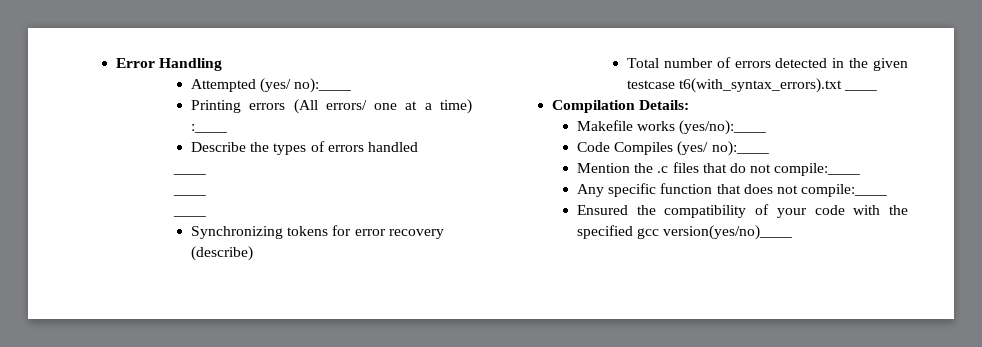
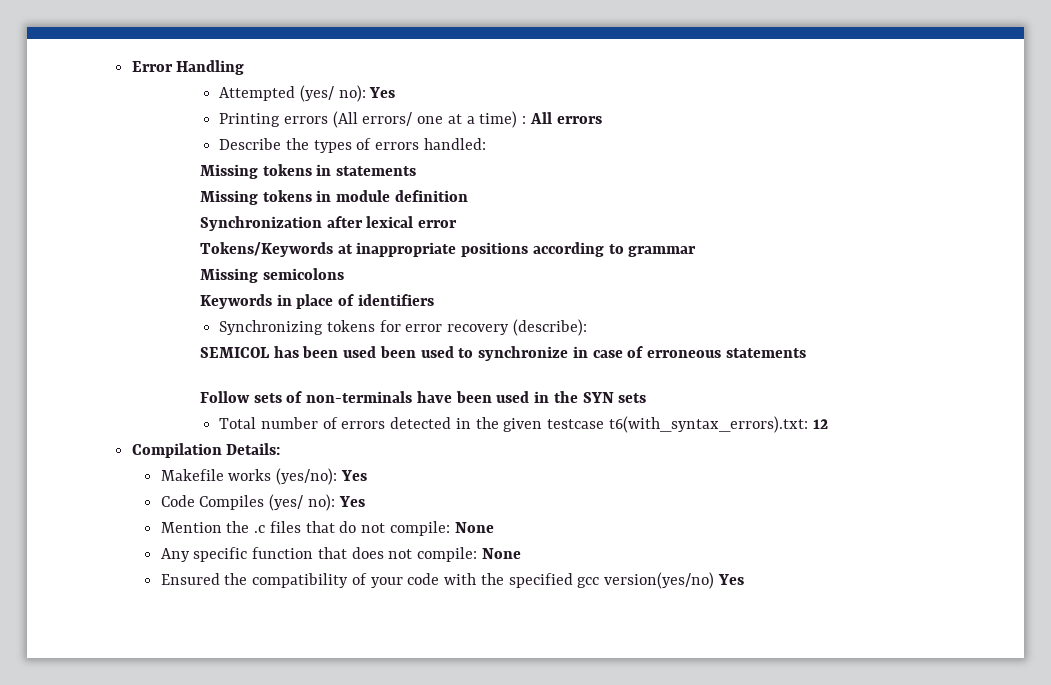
[294,78,352,93] no):____ -> [338,85,396,102] no): Yes
[191,124,228,133] :____ -> [522,112,602,124] : All errors
[367,142,418,152] [173,173,207,175] [173,194,207,196] [173,215,207,217] handled // ____ // ____ // ____ -> [423,138,486,150] [200,164,417,179] [200,190,468,205] [200,216,458,231] [200,242,697,257] [200,268,344,283] [200,294,434,309] handled: // Missing tokens in statements // Missing tokens in module definition // Synchronization after lexical error // Tokens/Keywords at inappropriate positions according to grammar // Missing semicolons // Keywords in place of identifiers
[191,246,254,261] (describe) -> [512,319,587,336] [200,346,806,361] [200,391,647,403] (describe): // SEMICOL has been used been used to synchronize in case of erroneous statements // Follow sets of non-terminals have been used in the SYN sets
[679,78,878,93] t6(with_syntax_errors).txt ____ -> [608,416,828,433] t6(with_syntax_errors).txt: 12
[679,120,767,135] (yes/no):____ -> [276,468,367,485] (yes/no): Yes
[711,141,769,156] no):____ -> [307,494,365,511] no): Yes
[774,163,861,176] compile:____ -> [389,521,494,536] compile: None
[801,184,888,197] compile:____ -> [417,547,521,562] compile: None
[663,225,793,240] version(yes/no)____ -> [604,572,744,589] version(yes/no) Yes

